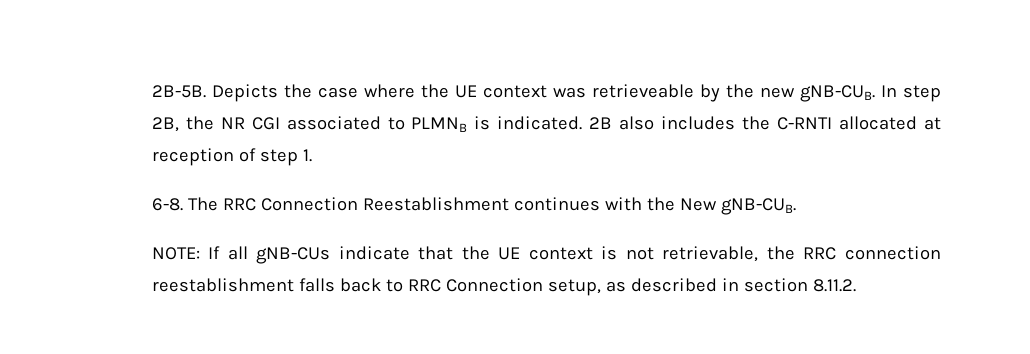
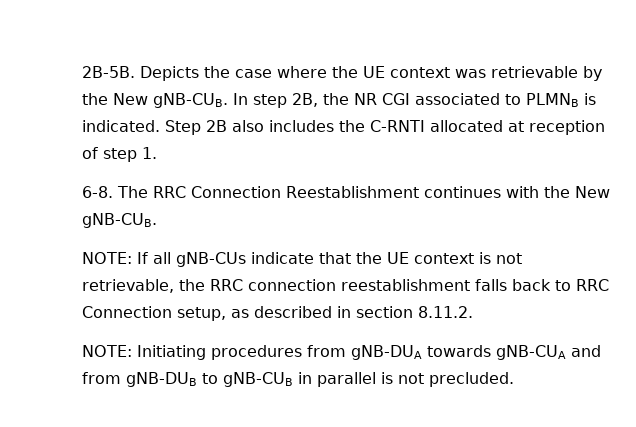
[591,84,694,98] retrieveable -> [490,66,578,78] retrievable
[759,87,795,98] new -> [112,93,148,105] New
(583, 123) none -> [164,120,201,135] Step
(856, 285) none -> [81,345,601,360] [81,372,514,387] // NOTE: Initiating procedures from gNB-DUA towards gNB-CUA and from gNB-DUB to gNB-CUB in parallel is not precluded.

